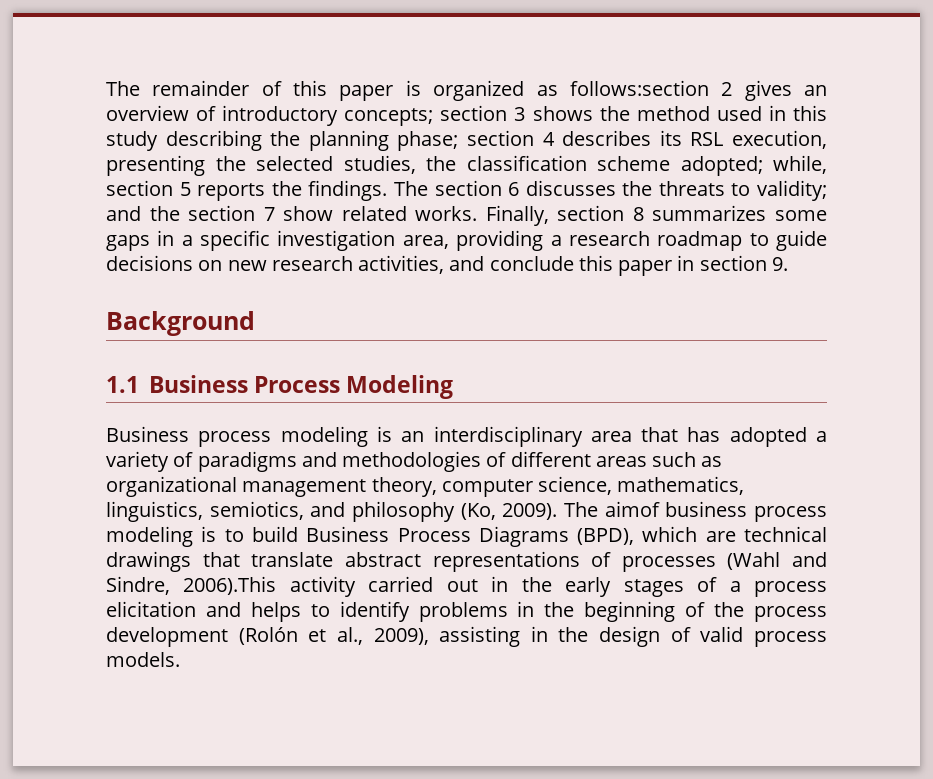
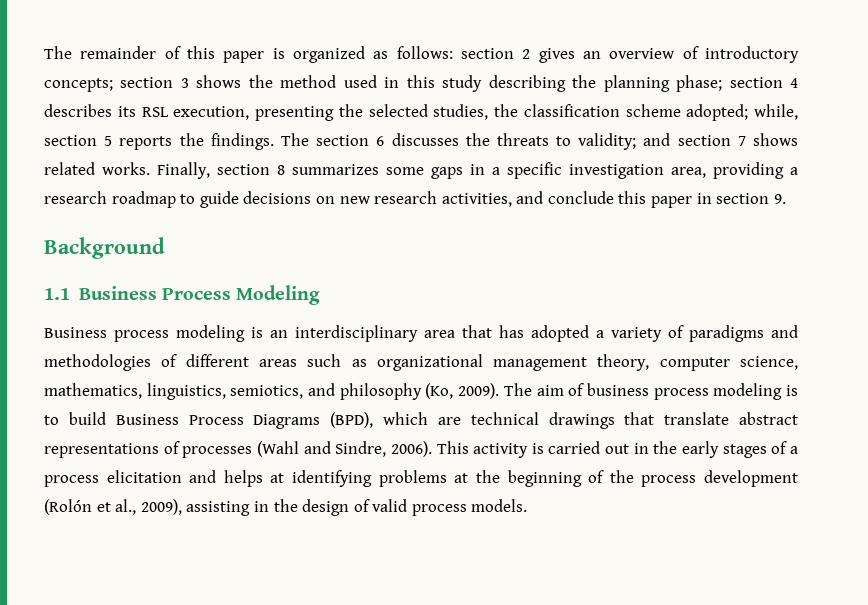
[569,80,709,96] follows:section -> [396,46,514,59] follows: section
[149,206,180,221] the -> (671, 139) none
[283,206,334,221] show -> [753,133,798,146] shows
[604,501,660,517] aimof -> [536,383,585,396] aim of
[183,576,356,597] 2006).This activity -> [390,441,544,458] 2006). This activity is
[310,601,535,622] to identify problems in -> [270,470,469,487] at identifying problems at

